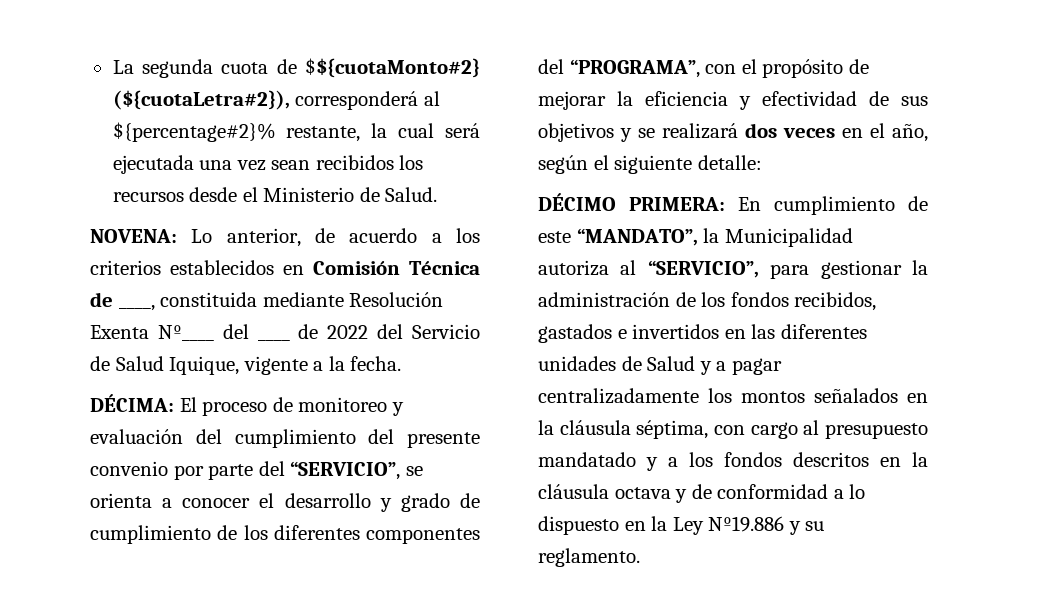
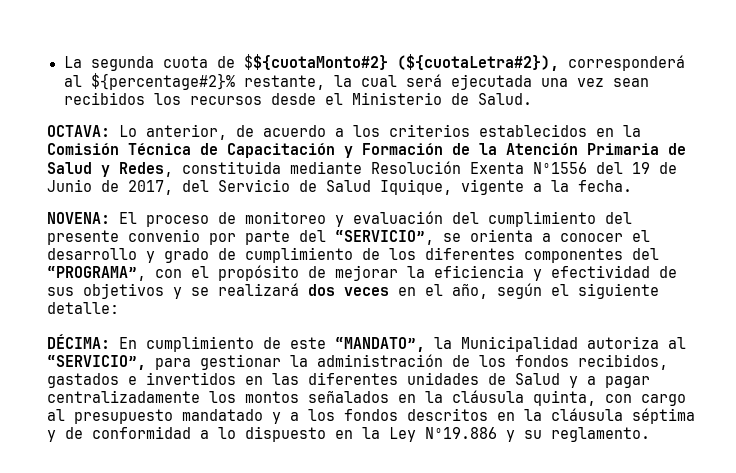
[90,229,177,243] NOVENA: -> [47,125,110,137] OCTAVA:
(304, 270) none -> [623,125,641,137] la
[118,292,444,311] [90,324,249,341] [257,339,290,341] [298,324,369,339] ____, constituida mediante Resolución Exenta Nº____ del ____ de 2022 -> [227,143,686,158] [47,161,677,177] [47,179,173,195] Capacitación y Formación de la Atención Primaria de Salud y Redes, constituida mediante Resolución Exenta Nº1556 del 19 de Junio de 2017,
[90,394,174,412] DÉCIMA: -> [47,212,110,224] NOVENA:
[538,193,725,211] DÉCIMO PRIMERA: -> [47,334,110,349] DÉCIMA:
[636,420,709,439] séptima, -> [533,390,596,406] quinta,
[614,487,671,499] octava -> [632,408,695,424] séptima

